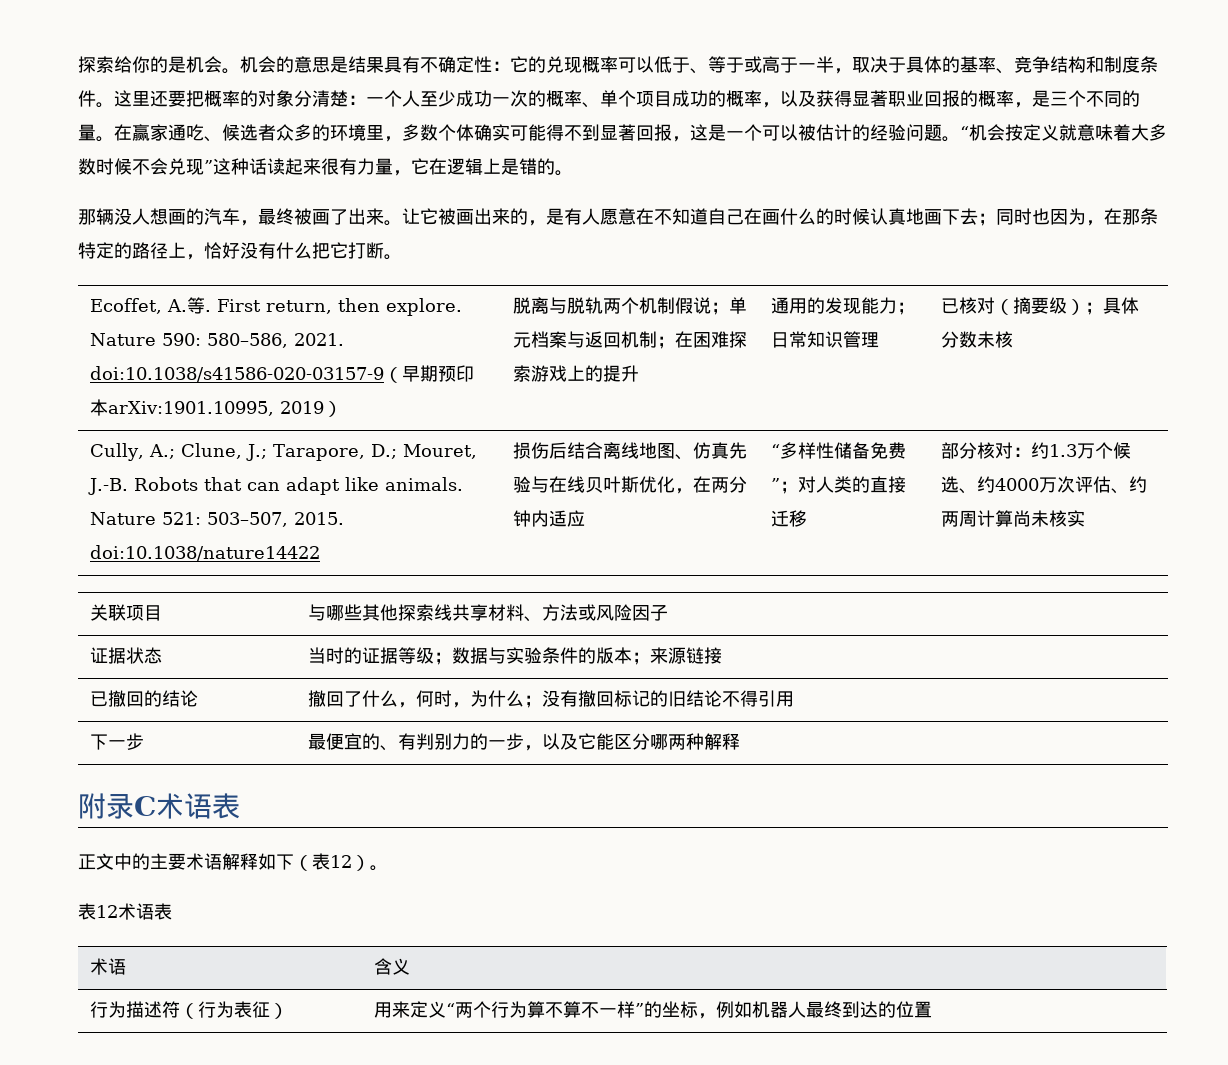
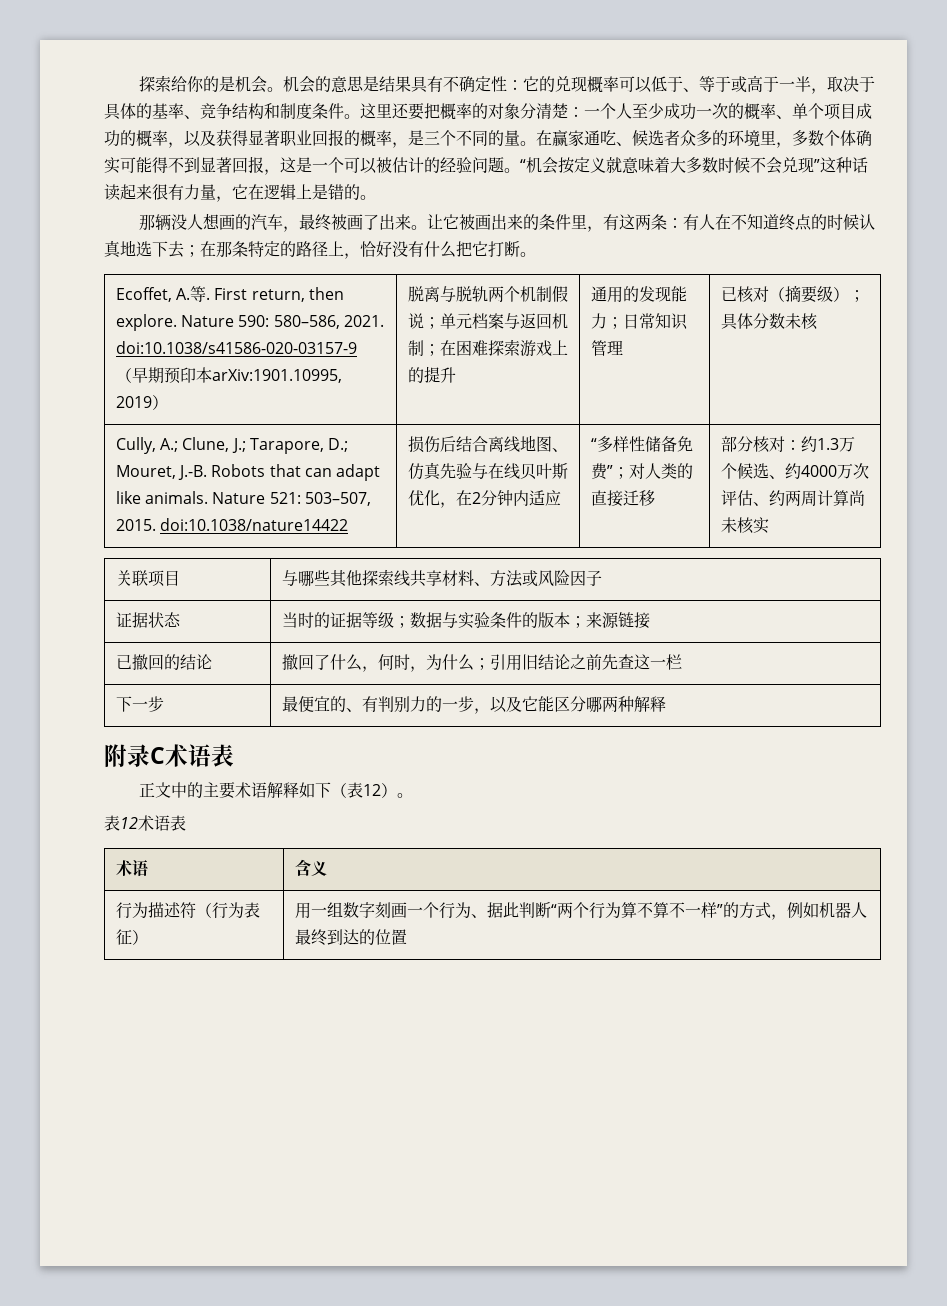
[528,208,1104,226] ，是有人愿意在不知道自己在画什么的时候认真地画下去；同时也因为， -> [539,214,876,232] [104,240,200,258] 条件里，有这两条：有人在不知道终点的时候认真地选下去；
[710,477,729,493] 两 -> [471,492,481,504] 2
[541,690,794,707] 没有撤回标记的旧结论不得引用 -> [489,654,682,671] 引用旧结论之前先查这一栏
[391,1001,446,1018] 来定义 -> [310,902,551,919] 一组数字刻画一个行为、据此判断
[661,1001,698,1018] 坐标 -> [738,902,771,919] 方式

